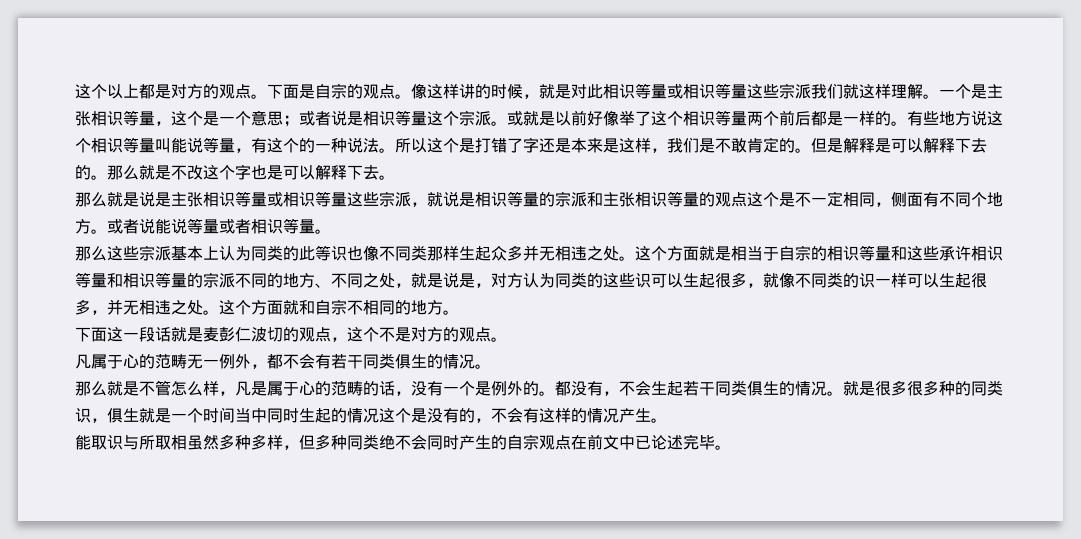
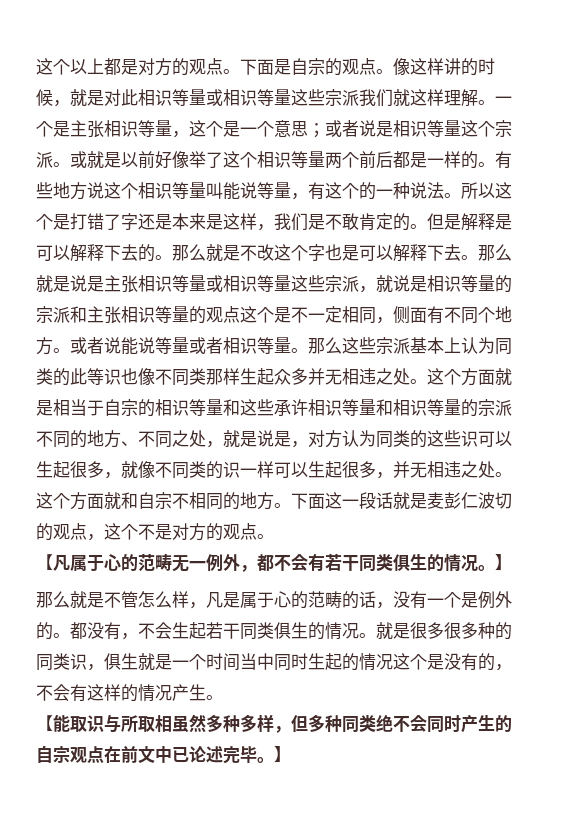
(395, 177) // -> (478, 257) none
(331, 231) // -> (308, 350) none
(459, 312) // -> (291, 505) none
(507, 339) none -> [36,554,53,570] 【
(491, 366) none -> [495,554,512,571] 】
(667, 420) none -> [36,715,53,731] 【
(731, 447) none -> [274,746,291,763] 】

